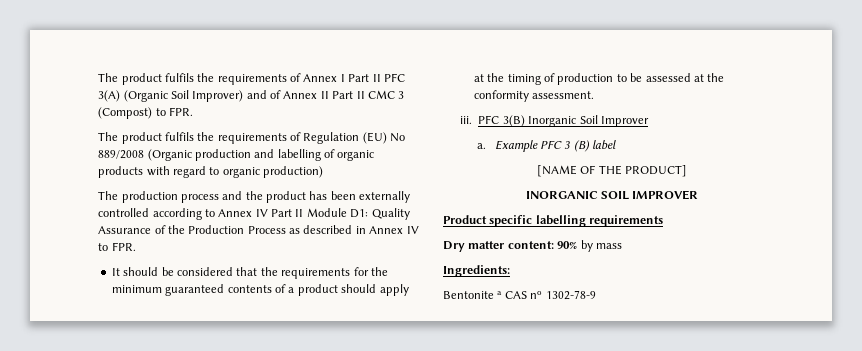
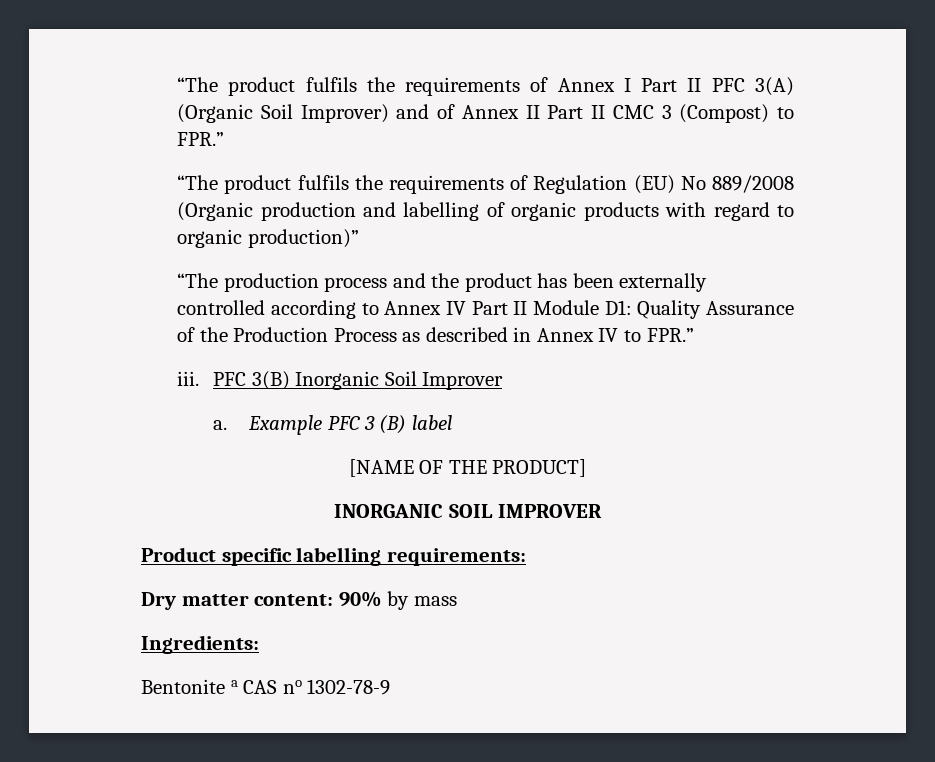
[98,73,119,82] The -> [177,77,219,92] “The
[168,107,193,116] [98,132,119,141] FPR. // The -> [177,132,225,146] [177,175,219,190] FPR.” // “The
[263,166,324,178] [98,191,119,200] production) // The -> [247,229,359,248] [177,273,219,288] production)” // “The
[111,242,136,251] [111,267,388,279] [111,284,409,296] [473,73,725,85] [473,90,595,102] FPR. // It should be considered that the requirements for the minimum guaranteed contents of a product should apply at the timing of production to be assessed at the conformity assessment. -> [646,328,694,342] FPR.”
[589,215,664,227] requirements -> [386,548,526,566] requirements:

